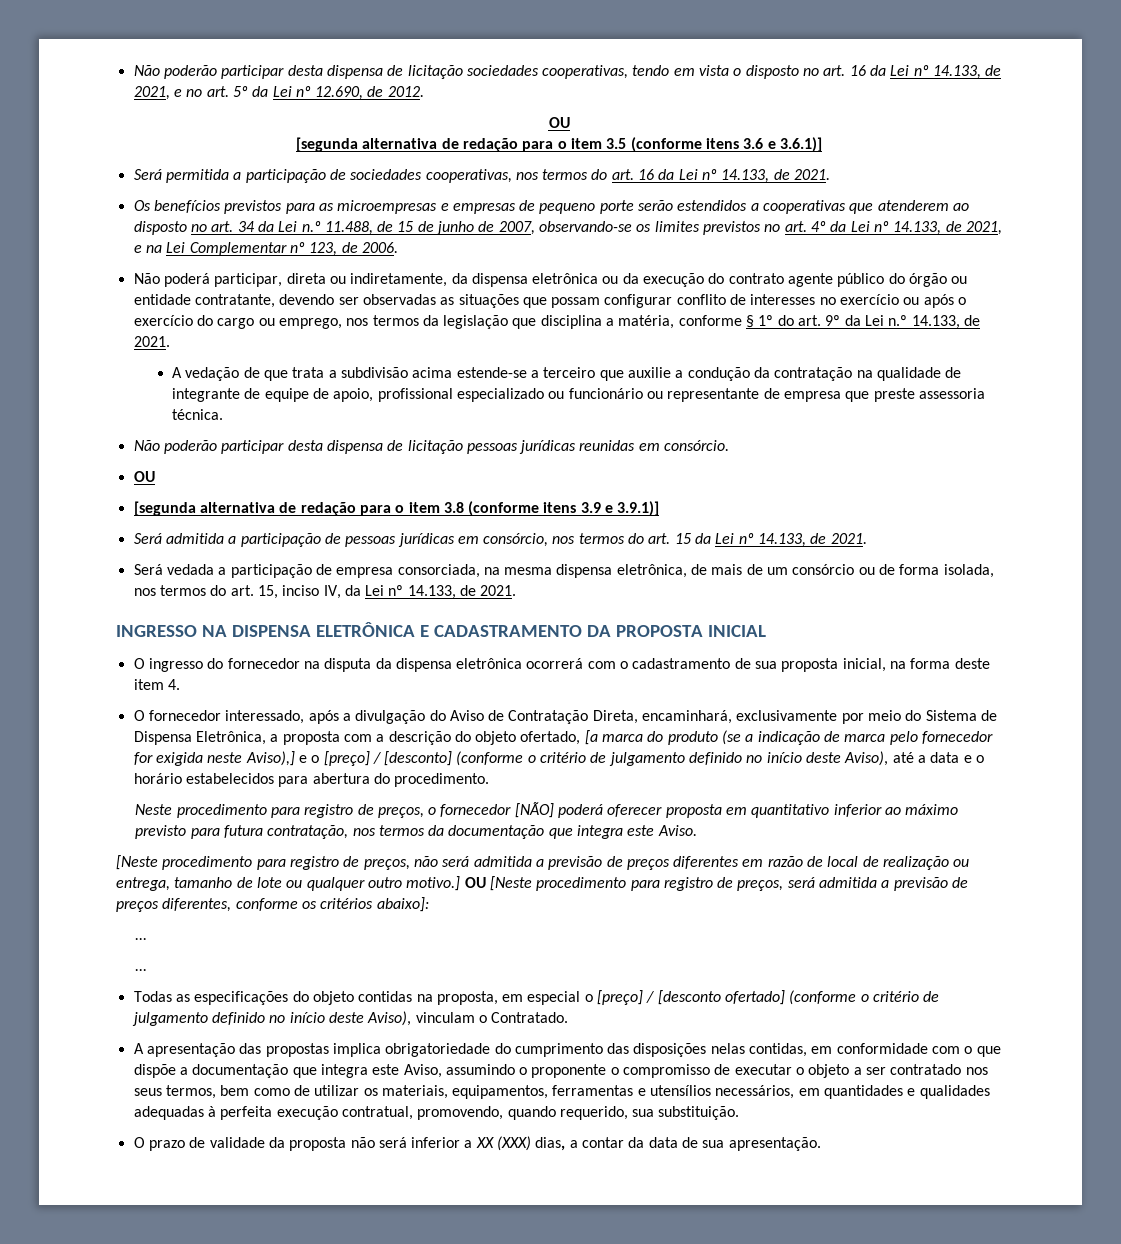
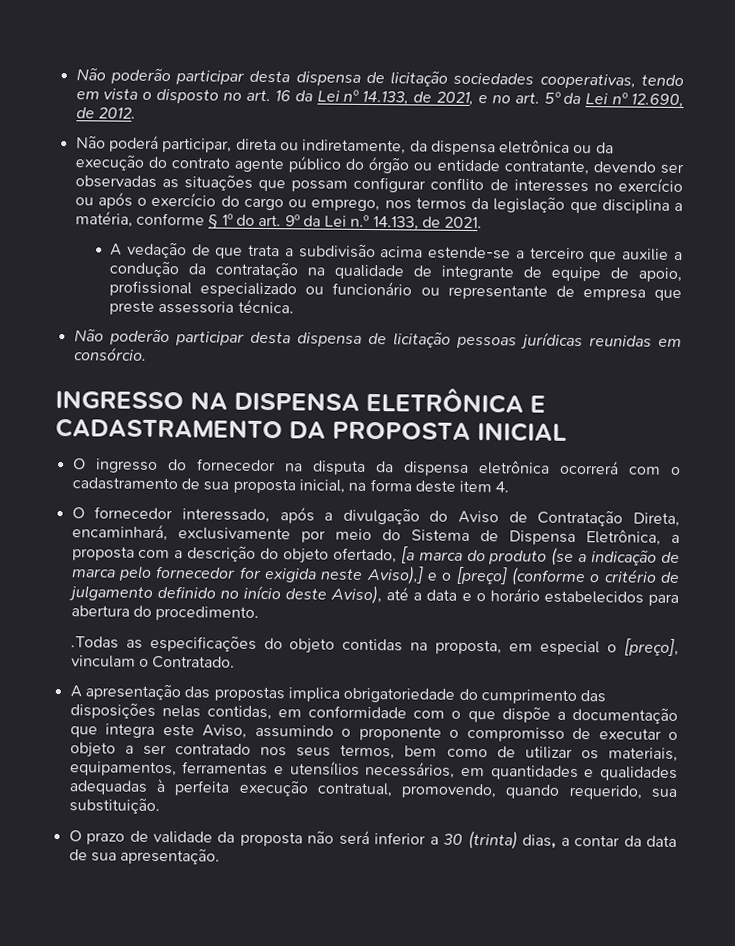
[548,117,570,128] [296,137,822,152] [133,169,831,183] [133,200,970,214] [133,221,1002,235] [133,242,398,256] // OU // [segunda alternativa de redação para o item 3.5 (conforme itens 3.6 e 3.6.1)] // Será permitida a participação de sociedades cooperativas, nos termos do art. 16 da Lei nº 14.133, de 2021. // Os benefícios previstos para as microempresas e empresas de pequeno porte serão estendidos a cooperativas que atenderem ao disposto no art. 34 da Lei n.º 11.488, de 15 de junho de 2007, observando-se os limites previstos no art. 4º da Lei nº 14.133, de 2021, e na Lei Complementar nº 123, de 2006. -> (136, 113) none
[133,471,155,482] [133,501,660,516] [133,533,867,547] [133,564,994,578] [133,585,517,599] // OU // [segunda alternativa de redação para o item 3.8 (conforme itens 3.9 e 3.9.1)] // Será admitida a participação de pessoas jurídicas em consórcio, nos termos do art. 15 da Lei nº 14.133, de 2021. // Será vedada a participação de empresa consorciada, na mesma dispensa eletrônica, de mais de um consórcio ou de forma isolada, nos termos do art. 15, inciso IV, da Lei nº 14.133, de 2021. -> (147, 354) none
[372,751,453,766] / [desconto] -> (508, 575) none
[135,802,959,818] [135,825,697,839] [116,855,970,870] [116,876,969,891] [116,897,429,912] [135,938,148,940] [135,969,148,971] [133,991,172,1002] Neste procedimento para registro de preços, o fornecedor [NÃO] poderá oferecer proposta em quantitativo inferior ao máximo previsto para futura contratação, nos termos da documentação que integra este Aviso. // [Neste procedimento para registro de preços, não será admitida a previsão de preços diferentes em razão de local de realização ou entrega, tamanho de lote ou qualquer outro motivo.] OU [Neste procedimento para registro de preços, será admitida a previsão de preços diferentes, conforme os critérios abaixo]: // ... // ... // Todas -> [70,636,119,649] .Todas
[597,990,940,1005] [131,1011,412,1026] [preço] / [desconto ofertado] (conforme o critério de julgamento definido no início deste Aviso), -> [624,638,679,656] [preço],
[475,1136,532,1151] XX (XXX) -> [443,830,518,850] 30 (trinta)

